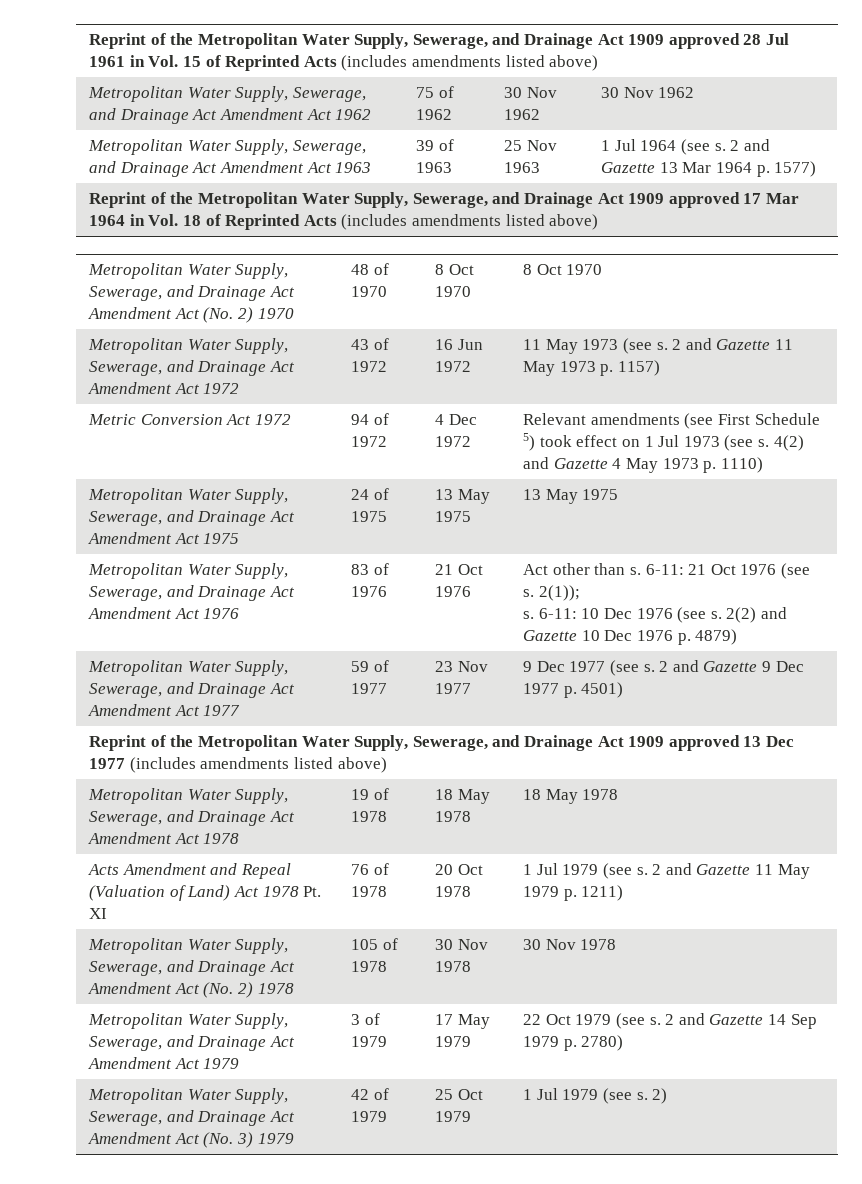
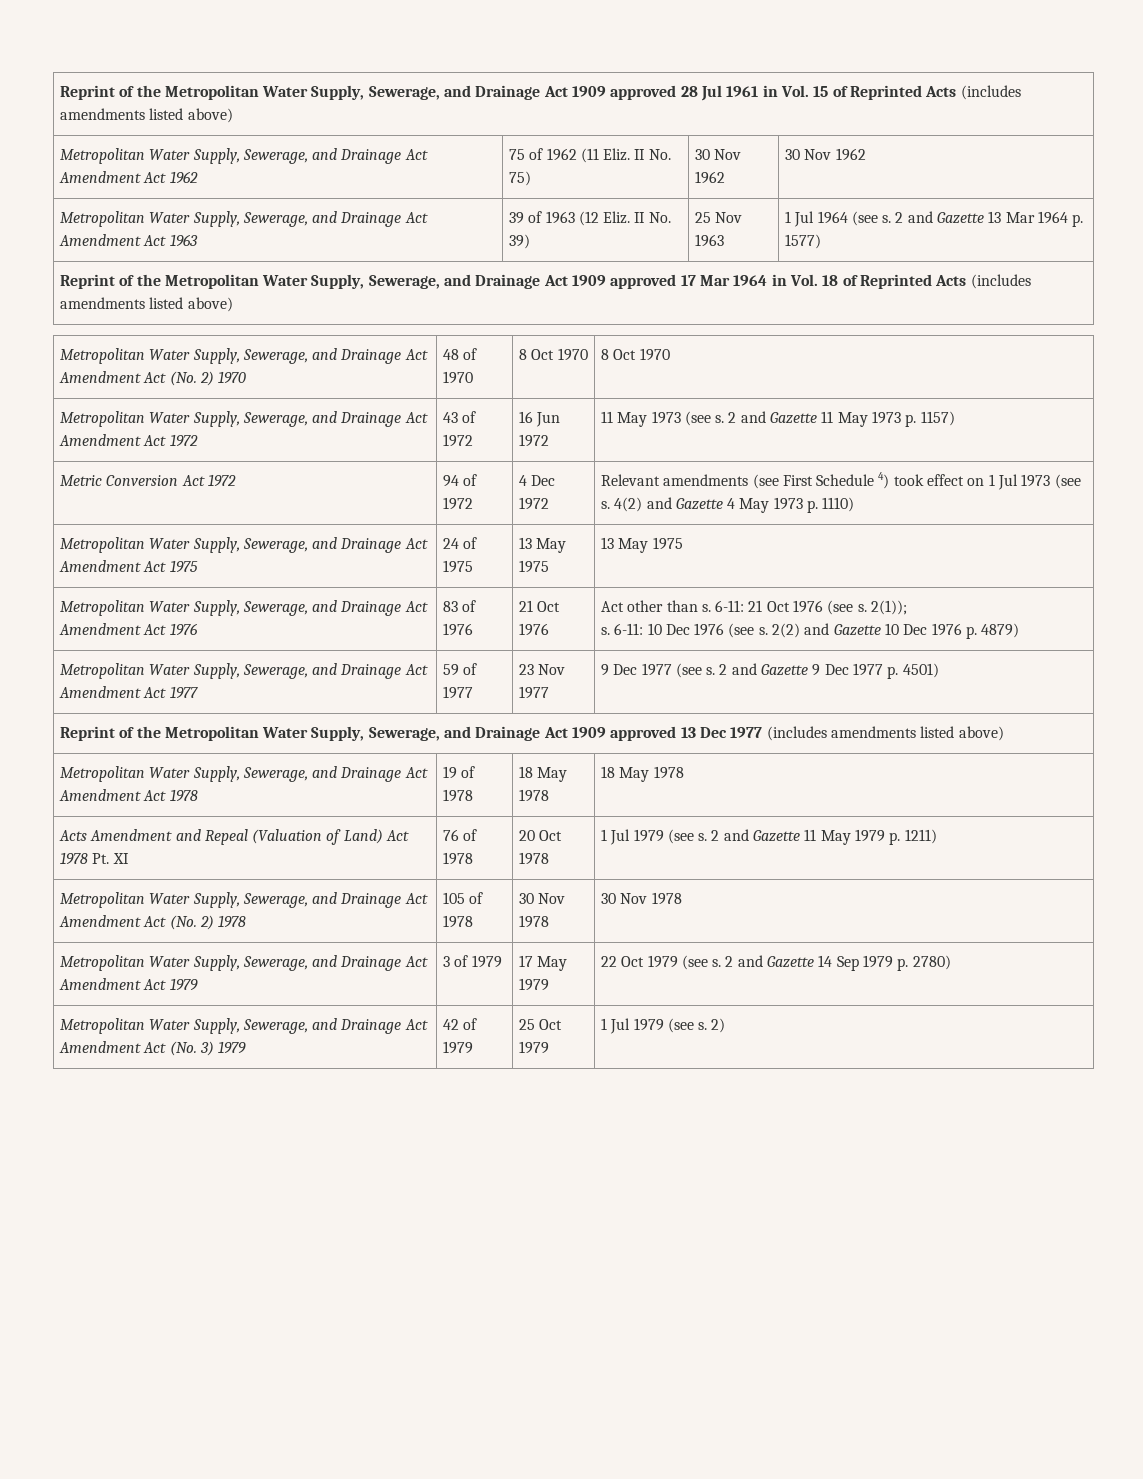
(453, 114) none -> [580,148,671,163] [508,171,531,186] (11 Eliz. II No. 75)
(453, 167) none -> [578,211,671,226] [508,234,530,249] (12 Eliz. II No. 39)
[523,433,536,451] 5) -> [878,472,890,489] 4)

